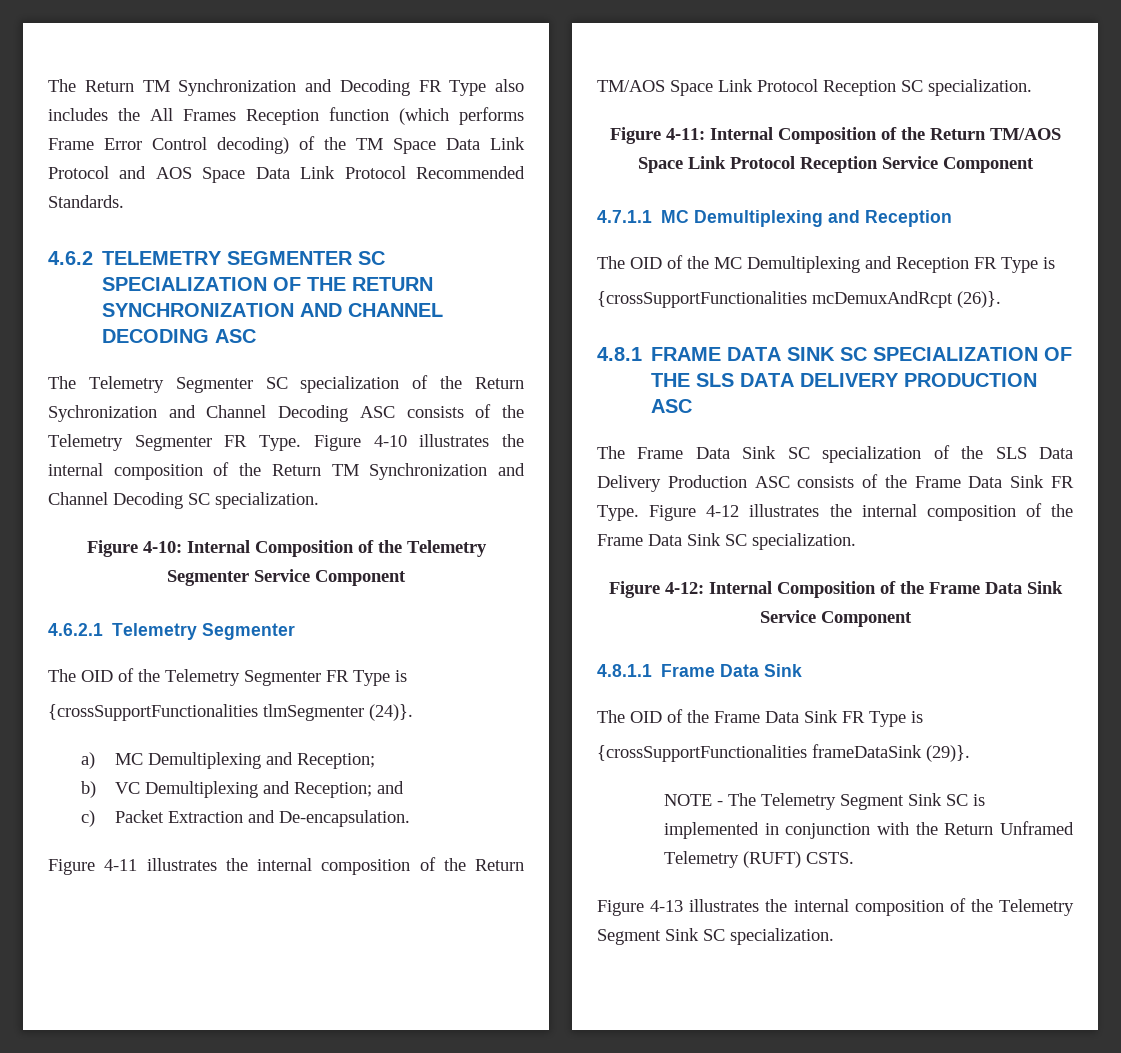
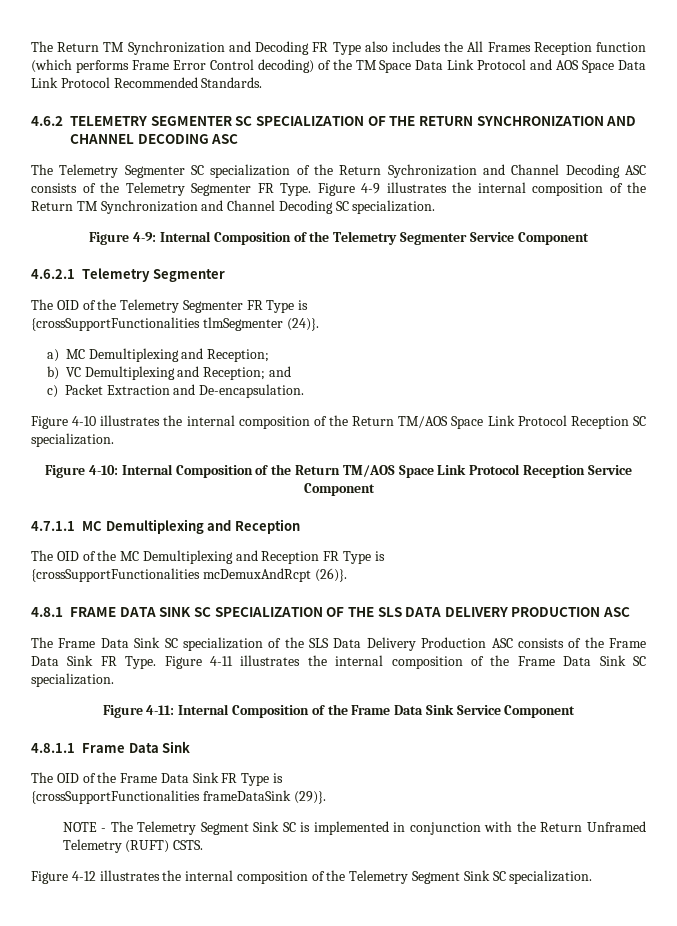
[373,435,407,447] 4-10 -> [361,183,380,194] 4-9
[142,541,182,553] 4-10: -> [133,232,157,242] 4-9:
[104,859,138,871] 4-11 -> [72,416,97,426] 4-10
[665,128,705,140] 4-11: -> [89,465,119,475] 4-10:
[706,505,740,517] 4-12 -> [210,656,233,666] 4-11
[664,582,704,594] 4-12: -> [146,705,175,715] 4-11:
[650,900,684,912] 4-13 -> [71,871,96,881] 4-12

